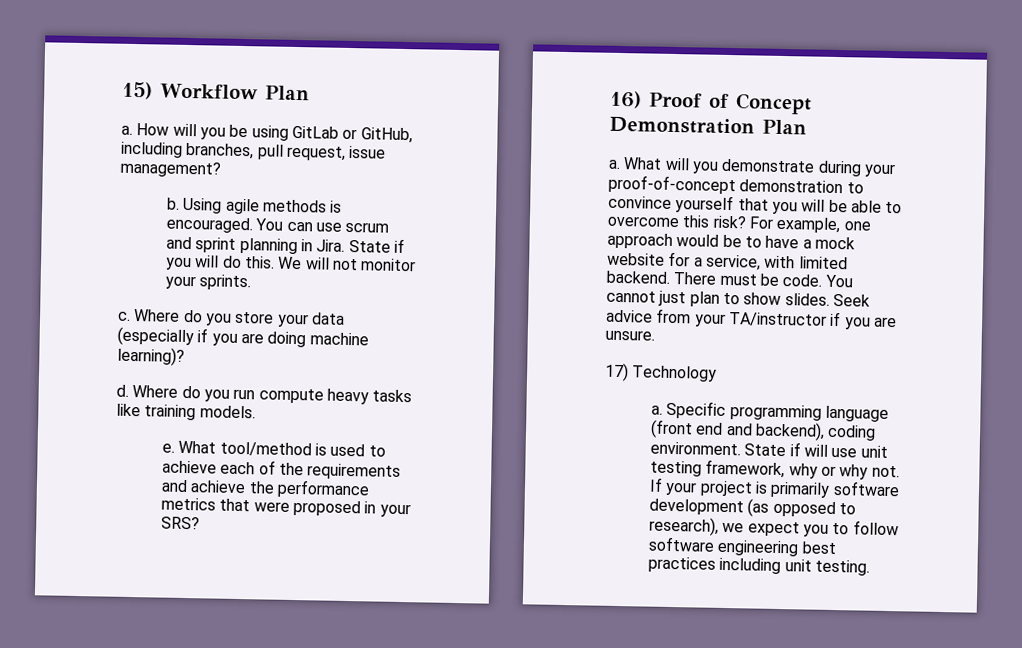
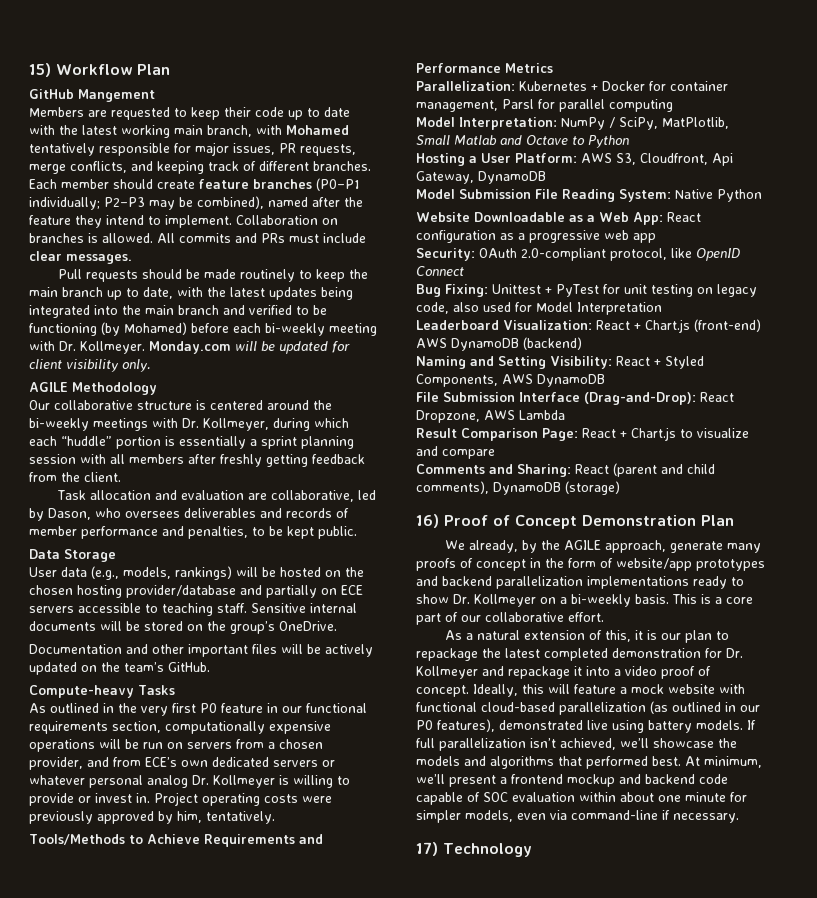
[121,123,413,144] [121,141,387,161] [120,160,221,178] [166,197,343,215] [165,216,390,234] [165,236,405,255] [164,255,417,272] [164,274,252,291] [117,309,345,328] [117,326,369,348] [117,346,185,366] [116,384,413,405] [116,403,256,421] [161,440,386,457] [161,460,402,480] [160,479,370,499] [160,497,411,518] [160,516,200,530] a. How will you be using GitLab or GitHub, including branches, pull request, issue management? // b. Using agile methods is encouraged. You can use scrum and sprint planning in Jira. State if you will do this. We will not monitor your sprints. // c. Where do you store your data (especially if you are doing machine learning)? // d. Where do you run compute heavy tasks like training models. // e. What tool/method is used to achieve each of the requirements and achieve the performance metrics that were proposed in your SRS? -> [29,89,155,102] [29,107,350,120] [29,125,349,138] [29,142,356,156] [29,161,371,174] [29,178,359,191] [29,196,363,210] [29,215,338,228] [29,233,366,243] [29,251,132,264] [57,269,368,282] [29,287,353,300] [29,305,327,318] [29,322,377,336] [29,341,350,354] [29,359,151,372] [29,382,157,395] [29,400,332,410] [29,418,349,431] [29,436,354,449] [29,454,365,467] [29,472,121,482] [56,490,376,502] [29,508,349,521] [29,526,357,539] [29,549,116,562] [29,566,364,580] [29,585,363,598] [29,603,357,616] [29,621,337,634] [29,644,373,657] [29,662,210,675] [29,685,175,698] [29,703,367,716] [29,721,331,734] [29,739,323,752] [29,757,335,770] [29,775,350,788] [29,792,332,806] [29,811,275,824] [29,834,323,847] [416,63,553,73] [416,81,728,91] [416,99,673,112] [416,117,729,130] [416,135,629,148] [416,153,733,166] [416,171,546,184] [416,189,762,202] [416,212,701,225] [416,230,656,243] [416,248,740,261] [416,266,464,276] [416,284,757,297] [416,302,662,315] [416,319,761,333] [416,337,582,351] [416,356,704,369] [416,374,605,387] [416,392,734,405] [416,410,565,423] [416,427,749,441] [416,446,495,459] [416,463,715,477] [416,481,620,495] GitHub Mangement // Members are requested to keep their code up to date with the latest working main branch, with Mohamed tentatively responsible for major issues, PR requests, merge conflicts, and keeping track of different branches. Each member should create feature branches (P0–P1 individually; P2–P3 may be combined), named after the feature they intend to implement. Collaboration on branches is allowed. All commits and PRs must include clear messages. // Pull requests should be made routinely to keep the main branch up to date, with the latest updates being integrated into the main branch and verified to be functioning (by Mohamed) before each bi-weekly meeting with Dr. Kollmeyer. Monday.com will be updated for client visibility only. // AGILE Methodology // Our collaborative structure is centered around the bi-weekly meetings with Dr. Kollmeyer, during which each “huddle” portion is essentially a sprint planning session with all members after freshly getting feedback from the client. // Task allocation and evaluation are collaborative, led by Dason, who oversees deliverables and records of member performance and penalties, to be kept public. // Data Storage // User data (e.g., models, rankings) will be hosted on the chosen hosting provider/database and partially on ECE servers accessible to teaching staff. Sensitive internal documents will be stored on the group’s OneDrive. // Documentation and other important files will be actively updated on the team’s GitHub. // Compute-heavy Tasks // As outlined in the very first P0 feature in our functional requirements section, computationally expensive operations will be run on servers from a chosen provider, and from ECE’s own dedicated servers or whatever personal analog Dr. Kollmeyer is willing to provide or invest in. Project operating costs were previously approved by him, tentatively. // Tools/Methods to Achieve Requirements and Performance Metrics // Parallelization: Kubernetes + Docker for container management, Parsl for parallel computing // Model Interpretation: NumPy / SciPy, MatPlotlib, Small Matlab and Octave to Python // Hosting a User Platform: AWS S3, Cloudfront, Api Gateway, DynamoDB // Model Submission File Reading System: Native Python // Website Downloadable as a Web App: React configuration as a progressive web app // Security: OAuth 2.0-compliant protocol, like OpenID Connect // Bug Fixing: Unittest + PyTest for unit testing on legacy code, also used for Model Interpretation // Leaderboard Visualization: React + Chart.js (front-end) AWS DynamoDB (backend) // Naming and Setting Visibility: React + Styled Components, AWS DynamoDB // File Submission Interface (Drag-and-Drop): React Dropzone, AWS Lambda // Result Comparison Page: React + Chart.js to visualize and compare // Comments and Sharing: React (parent and child comments), DynamoDB (storage)
[608,157,896,178] [608,174,864,195] [608,195,903,215] [607,215,871,234] [607,232,855,250] [607,251,848,271] [606,270,853,288] [606,290,870,307] [606,308,897,330] [605,329,655,341] [604,362,718,382] [650,400,889,422] [649,419,877,441] [649,441,888,458] [649,459,900,480] [648,477,900,498] [648,498,856,518] [648,516,899,537] [647,536,837,557] [647,556,870,576] a. What will you demonstrate during your proof-of-concept demonstration to convince yourself that you will be able to overcome this risk? For example, one approach would be to have a mock website for a service, with limited backend. There must be code. You cannot just plan to show slides. Seek advice from your TA/instructor if you are unsure. // 17) Technology // a. Specific programming language (front end and backend), coding environment. State if will use unit testing framework, why or why not. If your project is primarily software development (as opposed to research), we expect you to follow software engineering best practices including unit testing. -> [444,540,761,553] [416,558,765,571] [416,576,744,589] [416,594,753,607] [416,612,604,625] [444,630,729,643] [416,648,743,661] [416,666,711,679] [416,684,745,697] [416,701,760,715] [416,719,756,733] [416,738,737,751] [416,756,762,769] [416,774,728,787] [416,792,747,805] [416,810,739,823] [416,842,532,857] We already, by the AGILE approach, generate many proofs of concept in the form of website/app prototypes and backend parallelization implementations ready to show Dr. Kollmeyer on a bi-weekly basis. This is a core part of our collaborative effort. // As a natural extension of this, it is our plan to repackage the latest completed demonstration for Dr. Kollmeyer and repackage it into a video proof of concept. Ideally, this will feature a mock website with functional cloud-based parallelization (as outlined in our P0 features), demonstrated live using battery models. If full parallelization isn’t achieved, we’ll showcase the models and algorithms that performed best. At minimum, we’ll present a frontend mockup and backend code capable of SOC evaluation within about one minute for simpler models, even via command-line if necessary. // 17) Technology

